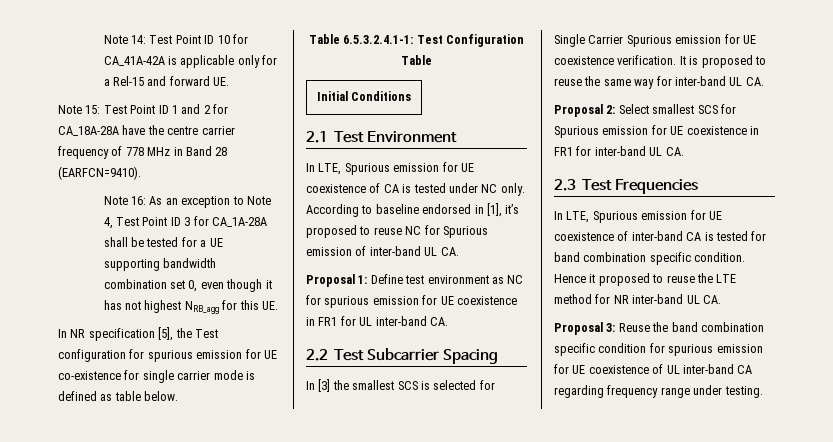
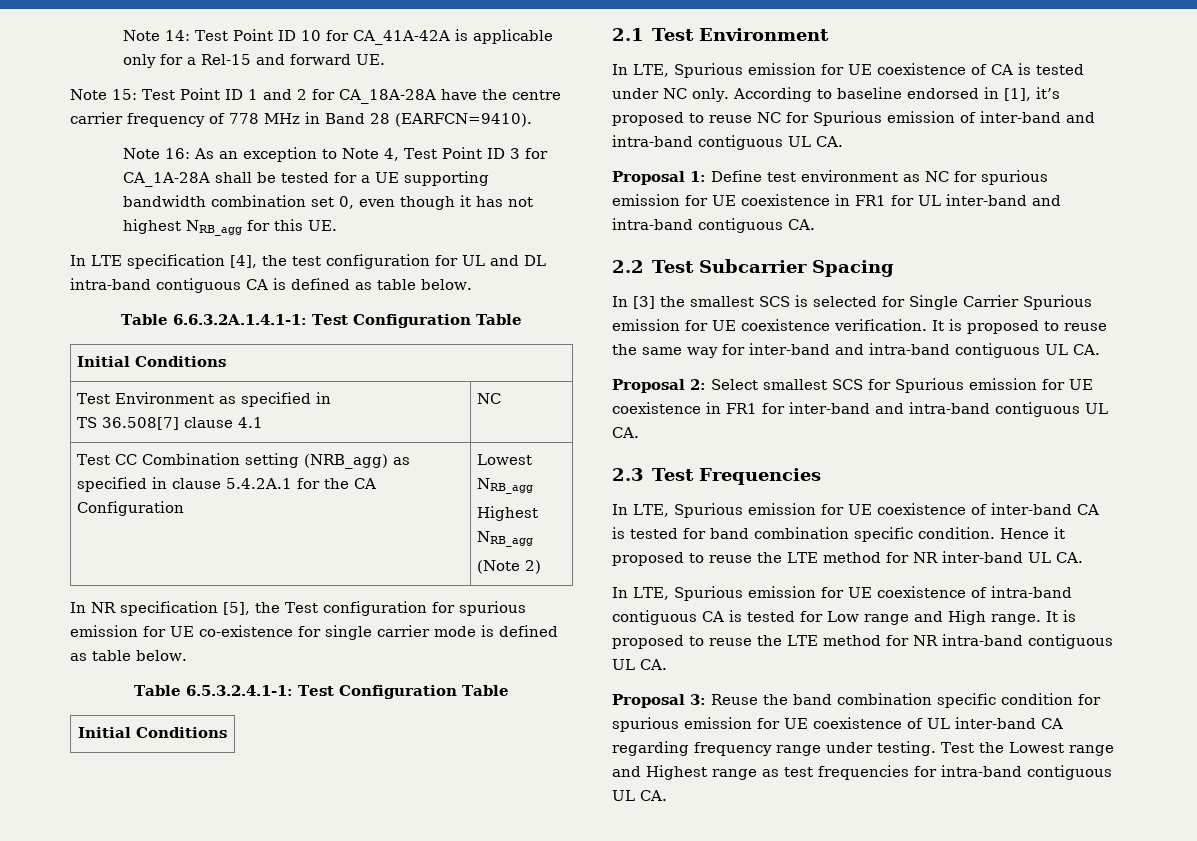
(278, 305) none -> [70,254,546,269] [70,278,472,293] [120,314,523,328] [77,356,227,367] [77,392,332,407] [77,417,264,430] [477,393,502,404] [77,453,411,469] [77,477,377,492] [77,501,185,516] [477,454,533,465] [477,478,534,494] [477,506,539,521] [477,531,534,547] [477,560,542,574] // In LTE specification [4], the test configuration for UL and DL intra-band contiguous CA is defined as table below. // Table 6.6.3.2A.1.4.1-1: Test Configuration Table // Initial Conditions // Test Environment as specified in // TS 36.508[7] clause 4.1 | NC // Test CC Combination setting (NRB_agg) as specified in clause 5.4.2A.1 for the CA Configuration | Lowest NRB_agg // Highest NRB_agg // (Note 2)
(421, 251) none -> [1066,112,1095,123] [612,135,783,150] and intra-band contiguous
(427, 321) none -> [1032,195,1061,206] [612,218,783,233] and intra-band contiguous
(726, 81) none -> [835,343,1040,358] and intra-band contiguous
(646, 151) none -> [875,402,1080,417] and intra-band contiguous
(721, 299) none -> [612,586,1072,601] [612,610,1076,625] [612,634,1113,649] [612,659,667,670] // In LTE, Spurious emission for UE coexistence of intra-band contiguous CA is tested for Low range and High range. It is proposed to reuse the LTE method for NR intra-band contiguous UL CA.
(763, 392) none -> [941,742,1114,756] [612,765,1112,780] [612,790,667,801] Test the Lowest range and Highest range as test frequencies for intra-band contiguous UL CA.

